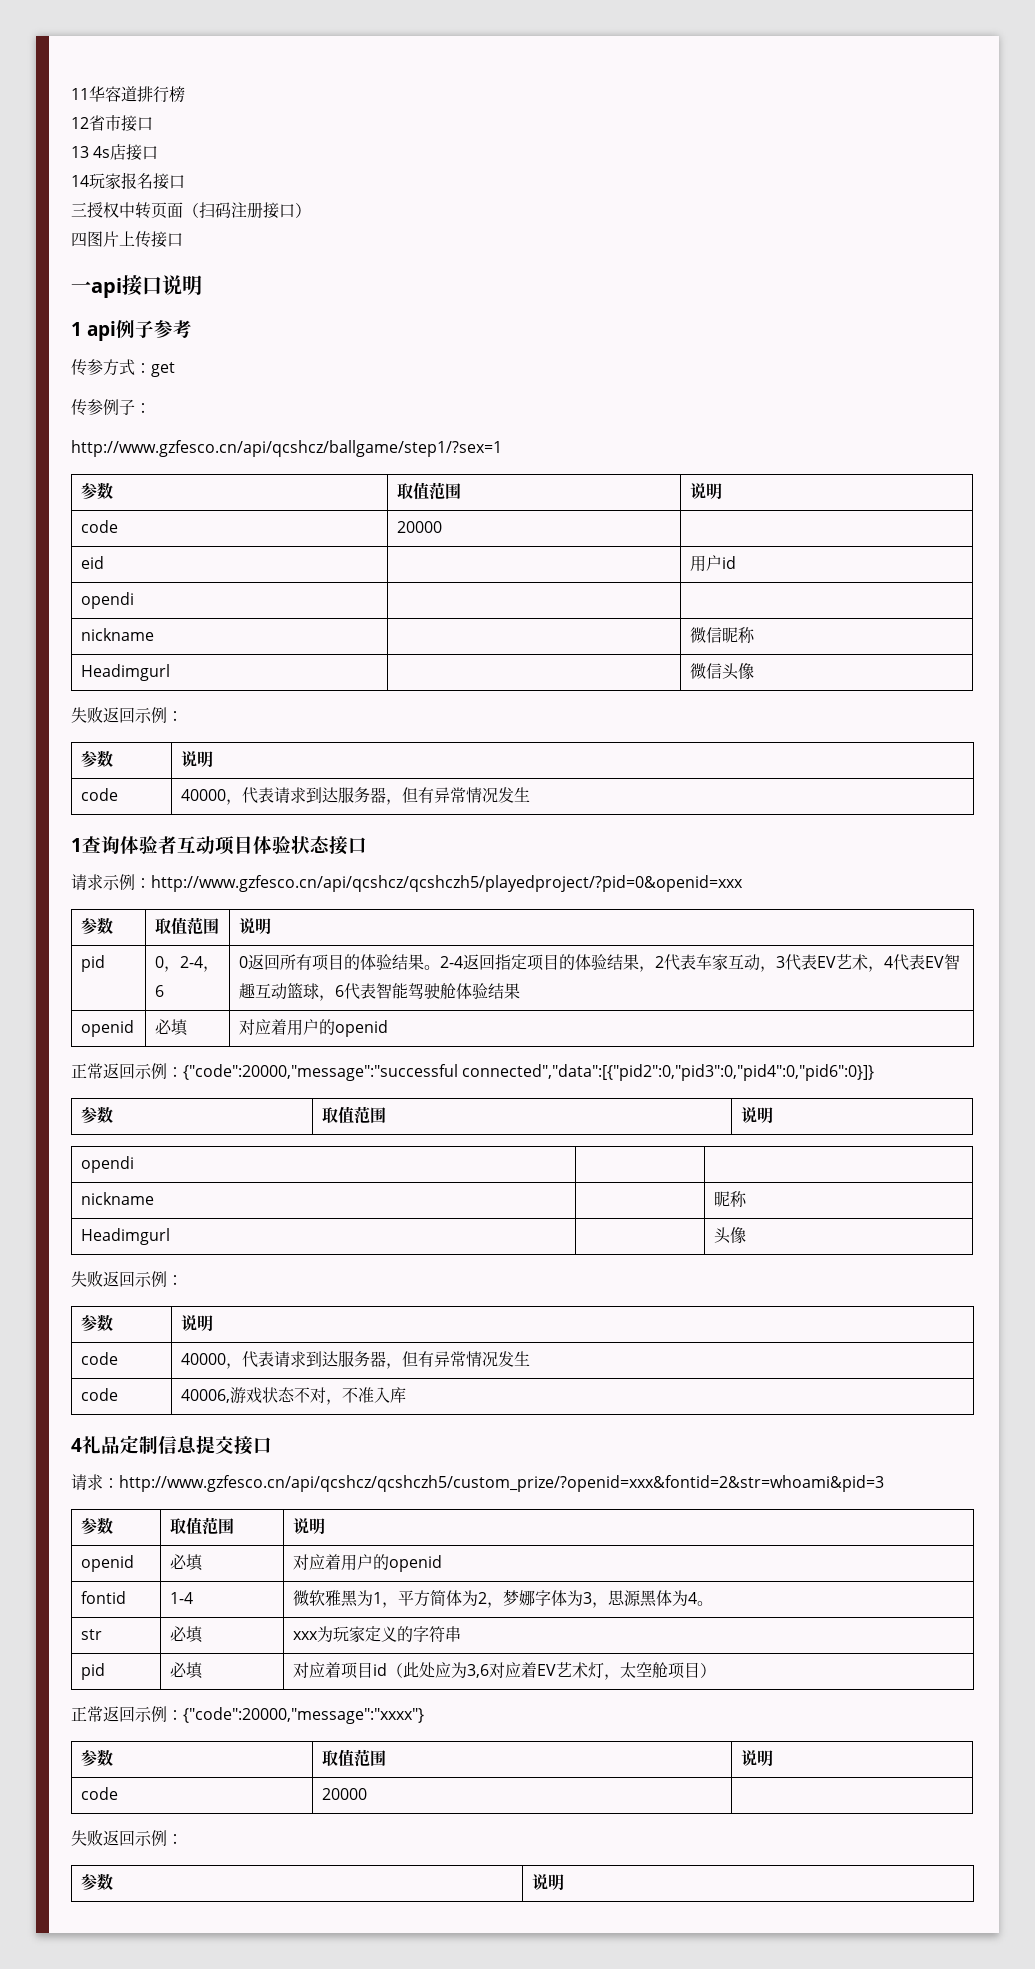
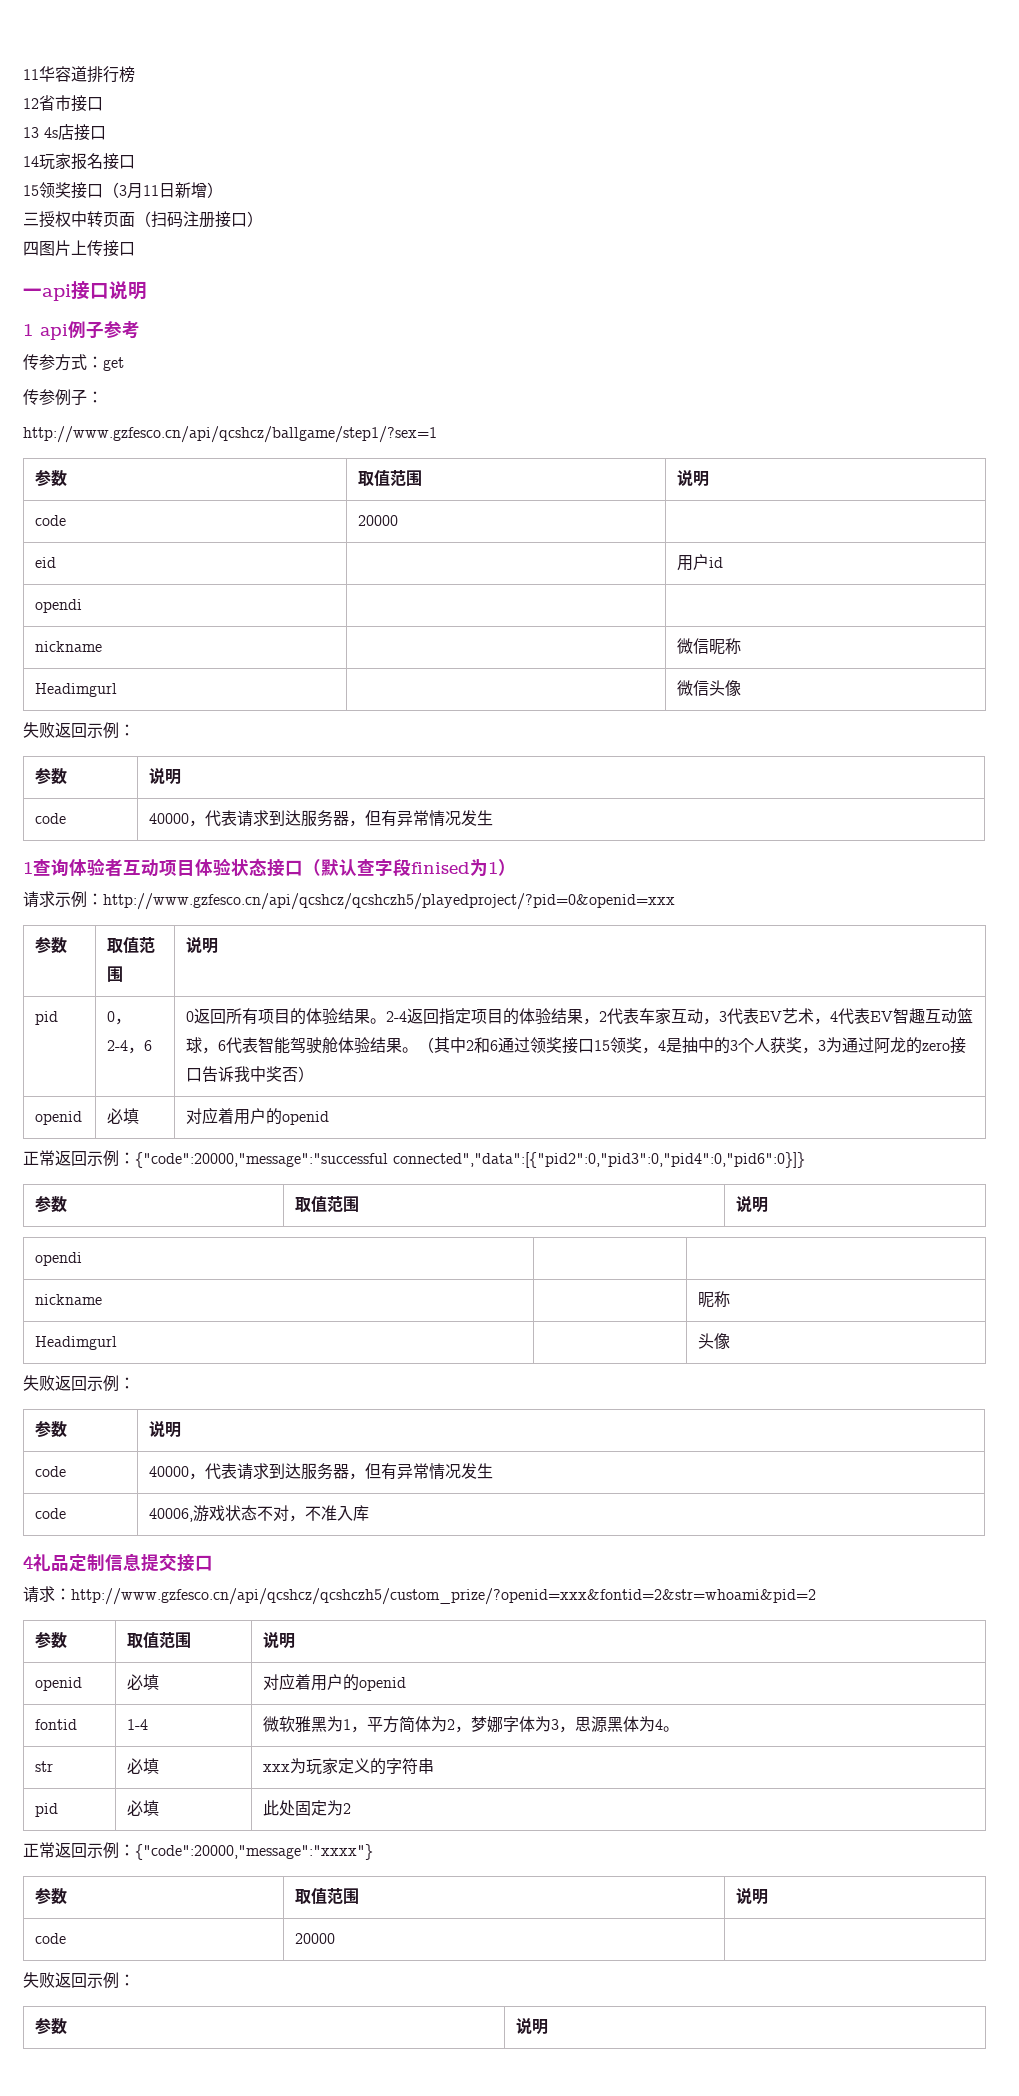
(185, 182) none -> [23,182,223,199] // 15领奖接口（3月11日新增）
(367, 845) none -> [303,859,516,877] （默认查字段finised为1）
(521, 991) none -> [402,1037,967,1054] [186,1066,315,1082] 。（其中2和6通过领奖接口15领奖，4是抽中的3个人获奖，3为通过阿龙的zero接口告诉我中奖否）
[119,1475,884,1492] http://www.gzfesco.cn/api/qcshcz/qcshczh5/custom_prize/?openid=xxx&fontid=2&str=whoami&pid=3 -> [71,1588,816,1605] http://www.gzfesco.cn/api/qcshcz/qcshczh5/custom_prize/?openid=xxx&fontid=2&str=whoami&pid=2
[293,1662,717,1680] 对应着项目id（此处应为3,6对应着EV艺术灯，太空舱项目） -> [263,1800,352,1816] 此处固定为2

